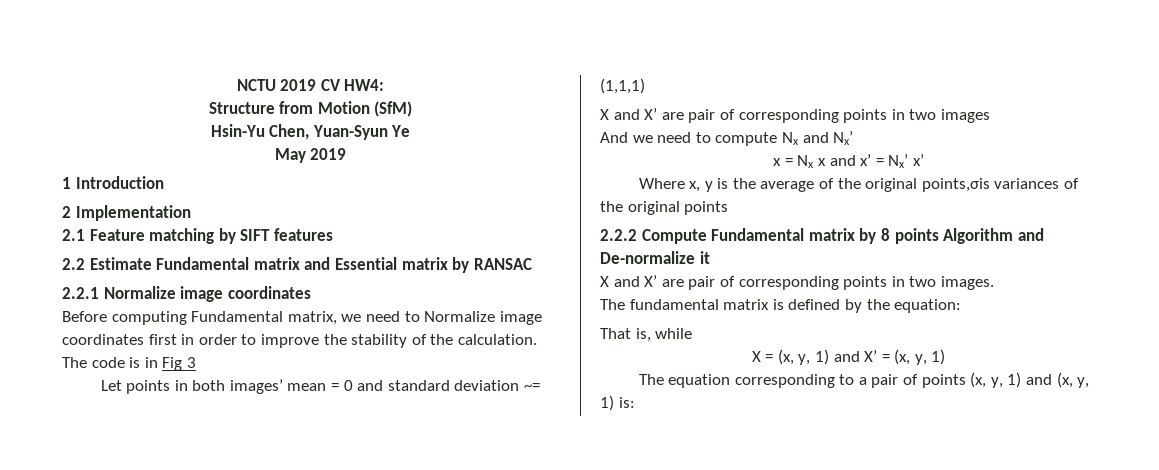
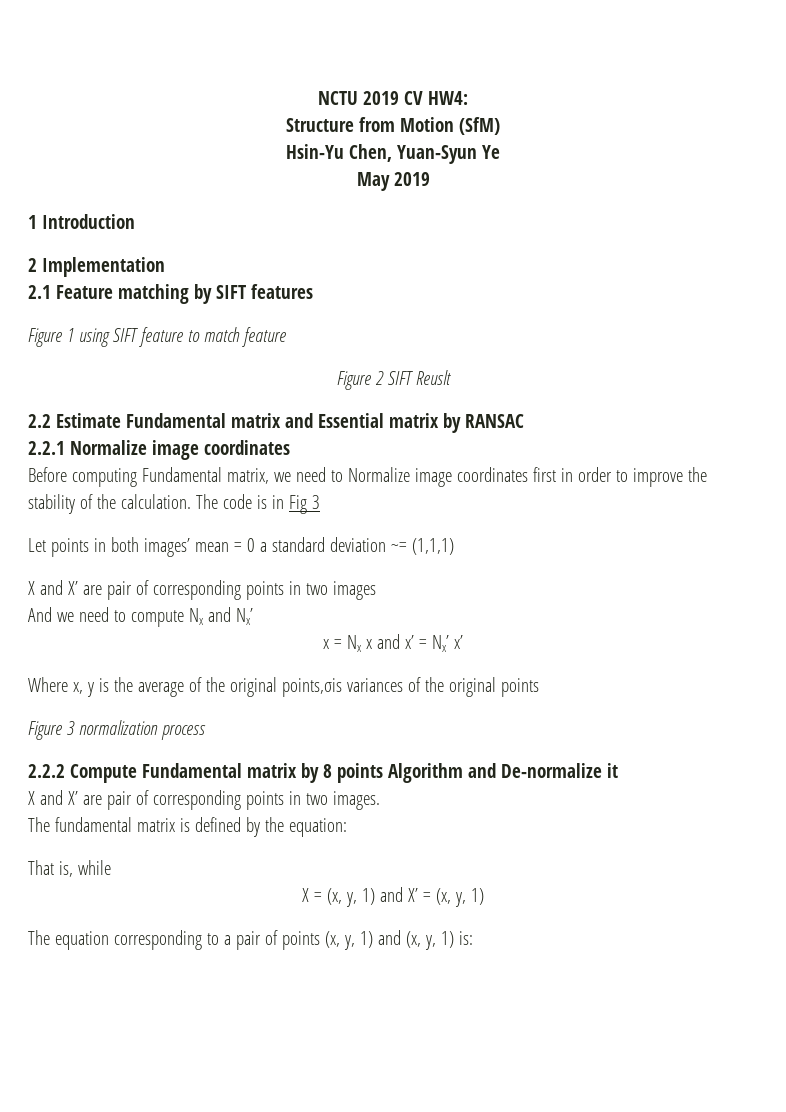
(333, 234) none -> [28,327,286,347] [336,370,451,390] // Figure 1 using SIFT feature to match feature // Figure 2 SIFT Reuslt
[357,380,384,391] and -> [259,542,267,552] a
(729, 208) none -> [28,720,206,740] // Figure 3 normalization process

